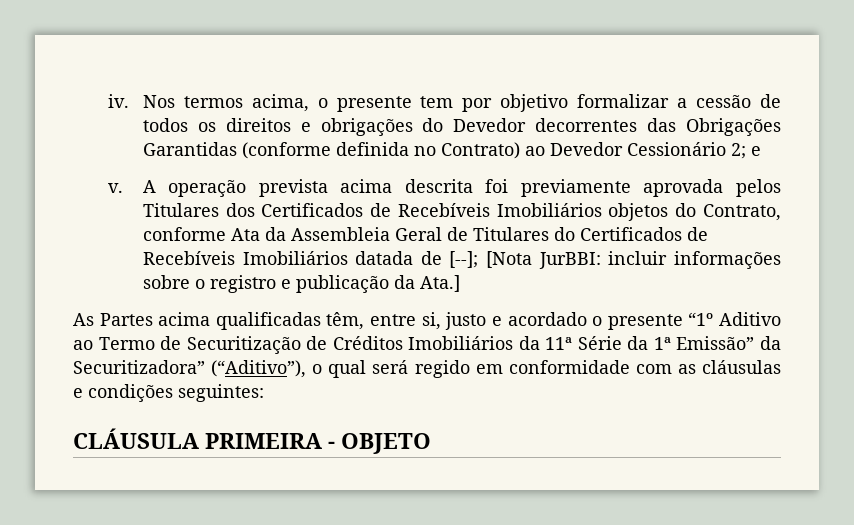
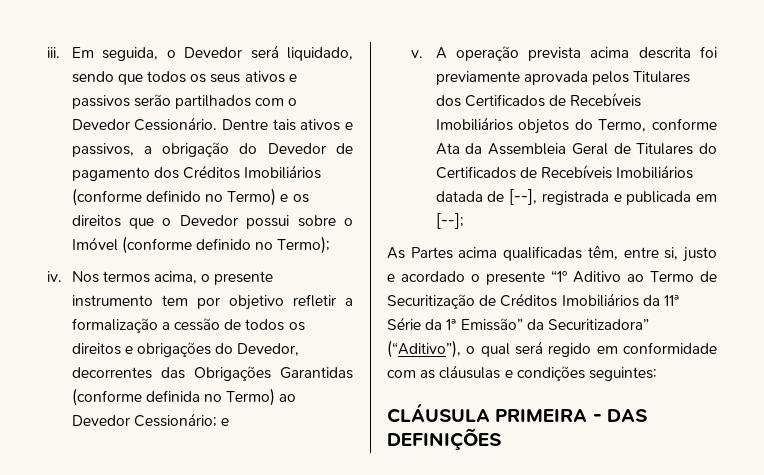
(107, 101) none -> [47,45,353,61] [71,71,297,85] [71,94,298,109] [71,117,353,131] [71,142,354,157] [71,165,322,181] [71,188,309,206] [71,215,353,229] [71,236,331,254] iii. Em seguida, o Devedor será liquidado, sendo que todos os seus ativos e passivos serão partilhados com o Devedor Cessionário. Dentre tais ativos e passivos, a obrigação do Devedor de pagamento dos Créditos Imobiliários (conforme definido no Termo) e os direitos que o Devedor possui sobre o Imóvel (conforme definido no Termo); //
(412, 104) none -> [71,295,153,307] instrumento
[577,94,670,108] formalizar -> [292,294,353,307] [71,318,158,333] refletir a formalização
[453,118,527,132] Devedor -> [237,343,300,356] Devedor,
[440,142,520,159] Contrato) -> [226,388,276,406] Termo)
[626,142,746,159] Cessionário 2; -> [133,413,217,427] Cessionário;
[703,204,781,221] Contrato, -> [598,119,647,132] Termo,
[449,251,781,269] [142,275,460,293] [--]; [Nota JurBBI: incluir informações sobre o registro e publicação da Ata.] -> [509,189,717,205] [435,213,464,229] [--], registrada e publicada em [--];
[341,433,432,454] OBJETO -> [606,409,647,422] [387,428,501,450] DAS DEFINIÇÕES

